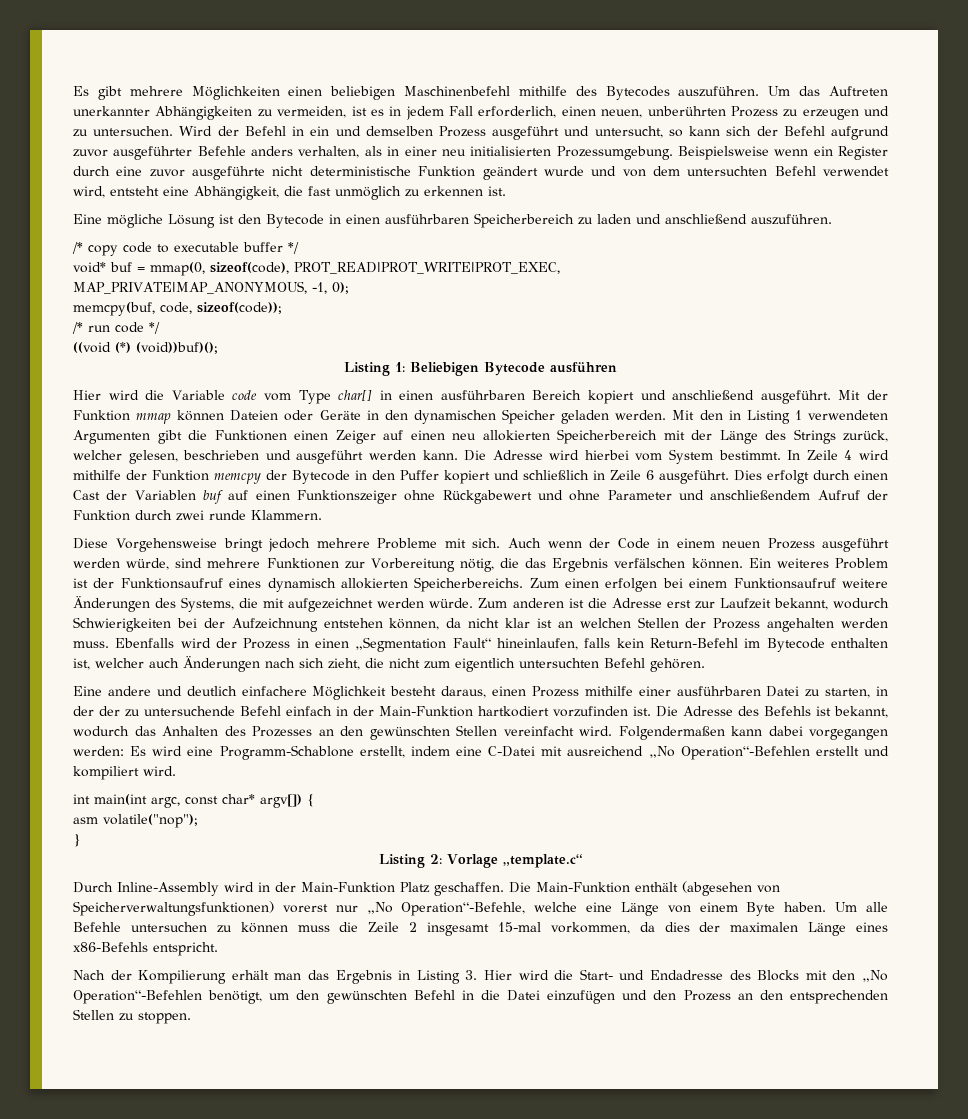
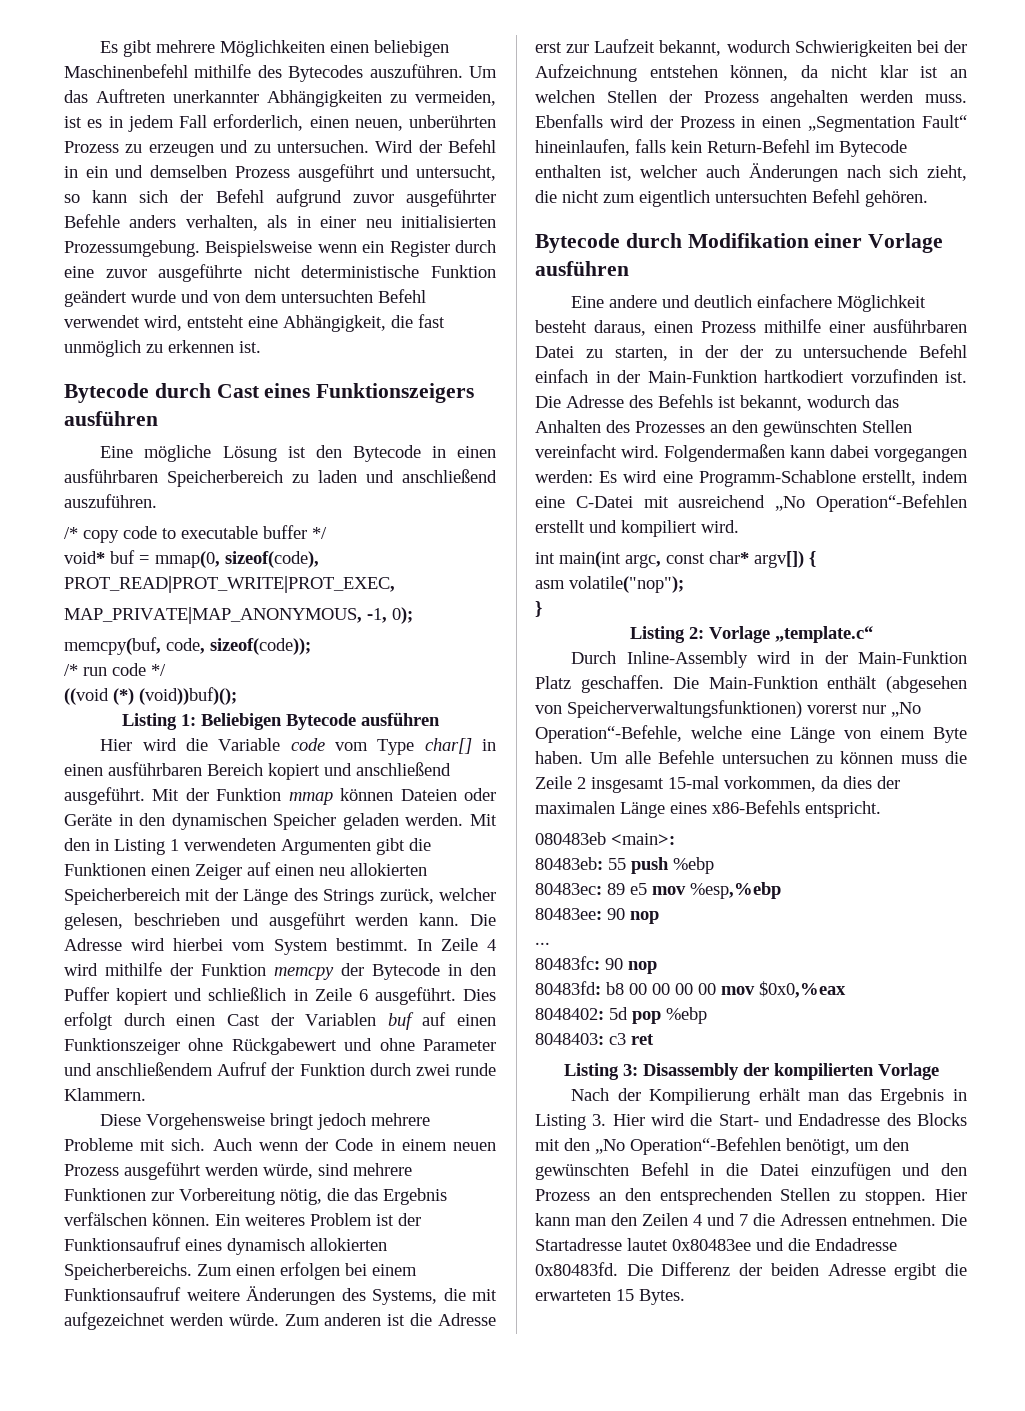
(506, 191) none -> [64,383,475,403] [64,411,158,426] // Bytecode durch Cast eines Funktionszeigers ausführen
(705, 665) none -> [535,233,944,253] [535,261,629,276] // Bytecode durch Modifikation einer Vorlage ausführen
(218, 949) none -> [535,832,675,845] [535,857,714,874] [535,882,781,899] [535,908,659,924] [535,942,550,945] [535,956,657,974] [535,981,846,998] [535,1007,707,1024] [535,1033,654,1045] [563,1063,939,1080] // 080483eb <main>: // 80483eb: 55 push %ebp // 80483ec: 89 e5 mov %esp,%ebp // 80483ee: 90 nop // ... // 80483fc: 90 nop // 80483fd: b8 00 00 00 00 mov $0x0,%eax // 8048402: 5d pop %ebp // 8048403: c3 ret // Listing 3: Disassembly der kompilierten Vorlage
(191, 1018) none -> [935,1189,967,1201] [535,1213,967,1226] [535,1238,897,1251] [535,1262,967,1280] [535,1289,685,1305] Hier kann man den Zeilen 4 und 7 die Adressen entnehmen. Die Startadresse lautet 0x80483ee und die Endadresse 0x80483fd. Die Differenz der beiden Adresse ergibt die erwarteten 15 Bytes.

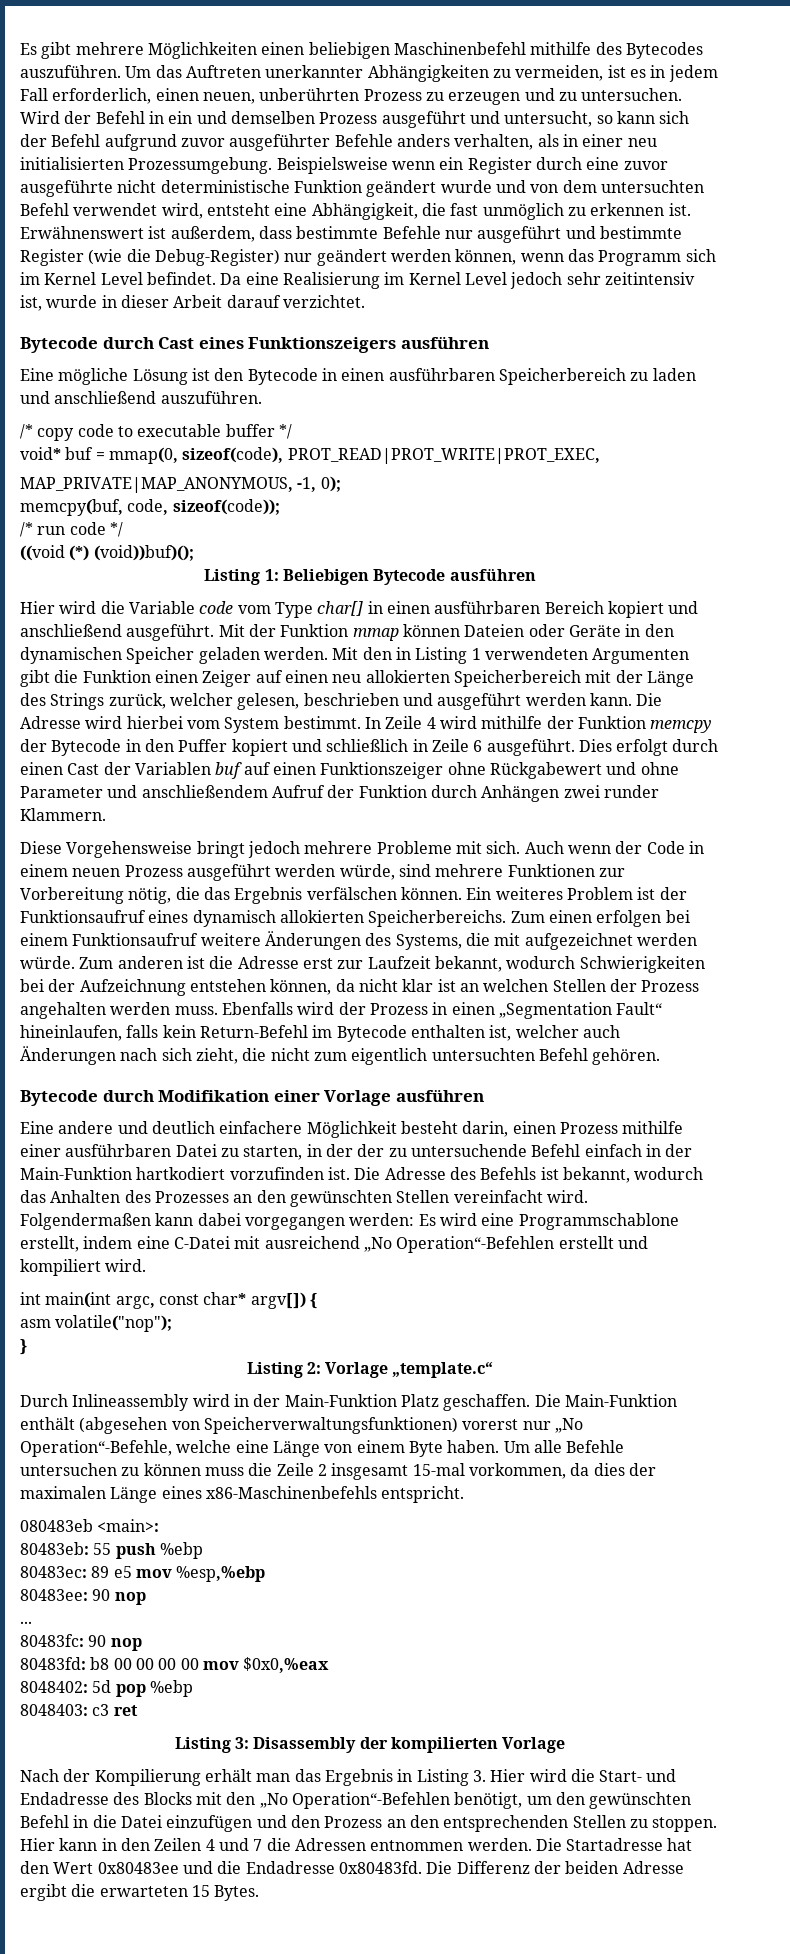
(261, 347) none -> [20,226,682,243] [20,249,716,266] [20,272,695,289] [20,295,365,311] Erwähnenswert ist außerdem, dass bestimmte Befehle nur ausgeführt und bestimmte Register (wie die Debug-Register) nur geändert werden können, wenn das Programm sich im Kernel Level befindet. Da eine Realisierung im Kernel Level jedoch sehr zeitintensiv ist, wurde in dieser Arbeit darauf verzichtet.
[64,863,146,876] Funktionen -> [82,670,151,683] Funktion
[415,1063,497,1076] zwei runde -> [481,785,659,802] Anhängen zwei runder
[594,320,646,336] daraus, -> [462,1121,509,1137] darin,
[698,470,856,487] Programm-Schablone -> [518,1213,679,1230] Programmschablone
[626,651,748,668] Inline-Assembly -> [72,1394,190,1411] Inlineassembly
[712,800,800,814] x86-Befehls -> [205,1486,377,1499] x86-Maschinenbefehls
[575,1217,606,1226] man -> [101,1838,117,1851] in
[852,1213,967,1226] [535,1238,668,1251] entnehmen. Die Startadresse lautet -> [370,1838,693,1851] [20,1861,94,1874] entnommen werden. Die Startadresse hat den Wert

